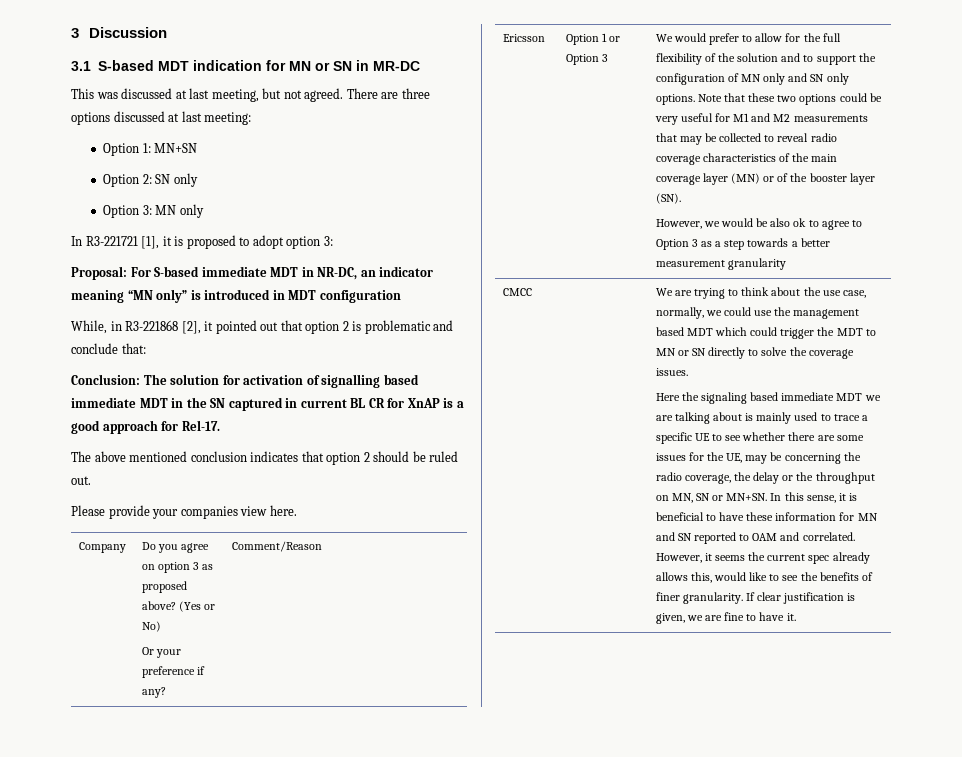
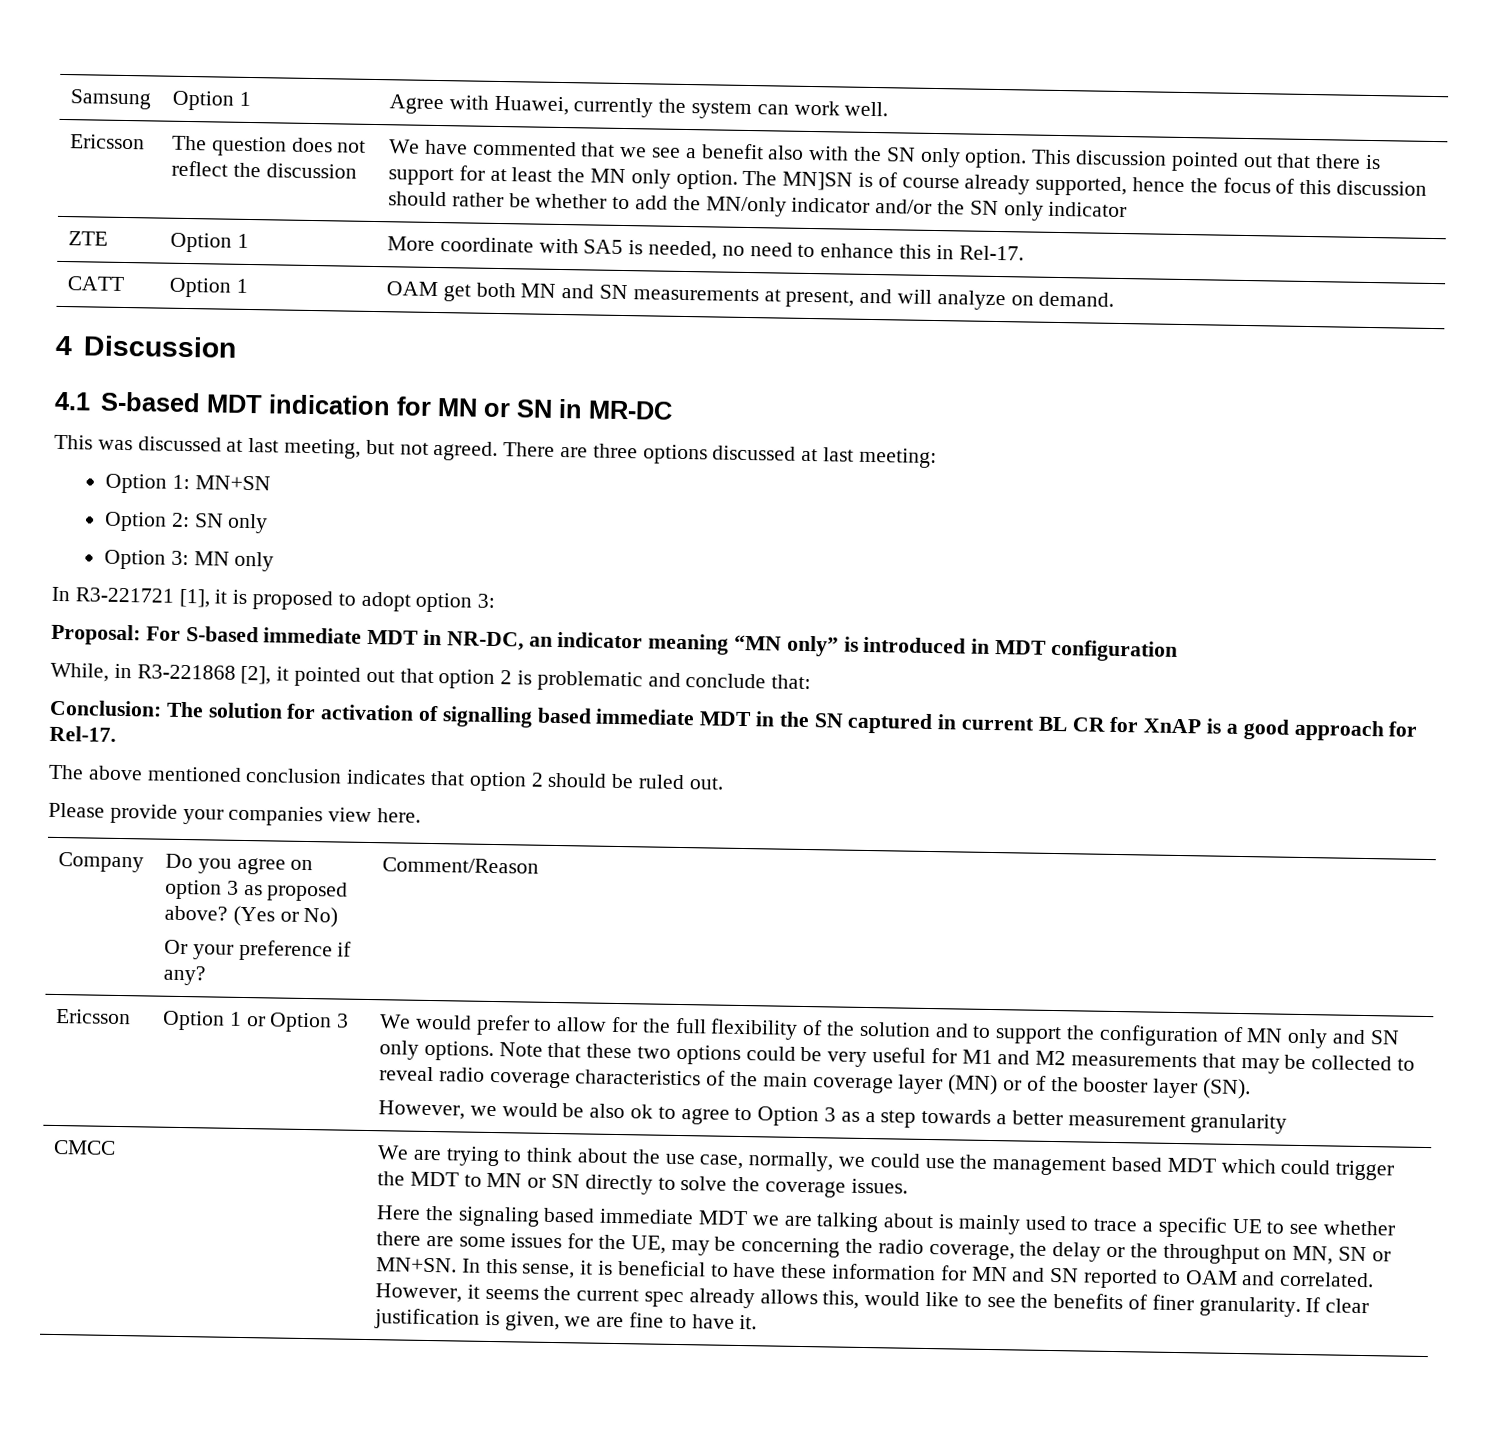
[71,28,79,38] 3 -> [69,89,151,110] [171,90,251,111] [388,94,889,120] [69,134,145,150] [171,135,367,157] [170,160,357,179] [388,139,1382,172] [387,165,1428,197] [387,191,1128,221] [67,231,108,246] [169,232,249,253] [386,236,1024,261] [66,276,124,291] [168,277,248,298] [385,281,1115,311] [55,335,73,356] Samsung | Option 1 | Agree with Huawei, currently the system can work well. // Ericsson | The question does not reflect the discussion | We have commented that we see a benefit also with the SN only option. This discussion pointed out that there is support for at least the MN only option. The MN]SN is of course already supported, hence the focus of this discussion should rather be whether to add the MN/only indicator and/or the SN only indicator // ZTE | Option 1 | More coordinate with SA5 is needed, no need to enhance this in Rel-17. // CATT | Option 1 | OAM get both MN and SN measurements at present, and will analyze on demand. // 4
[71,61,91,71] 3.1 -> [54,391,91,411] 4.1

